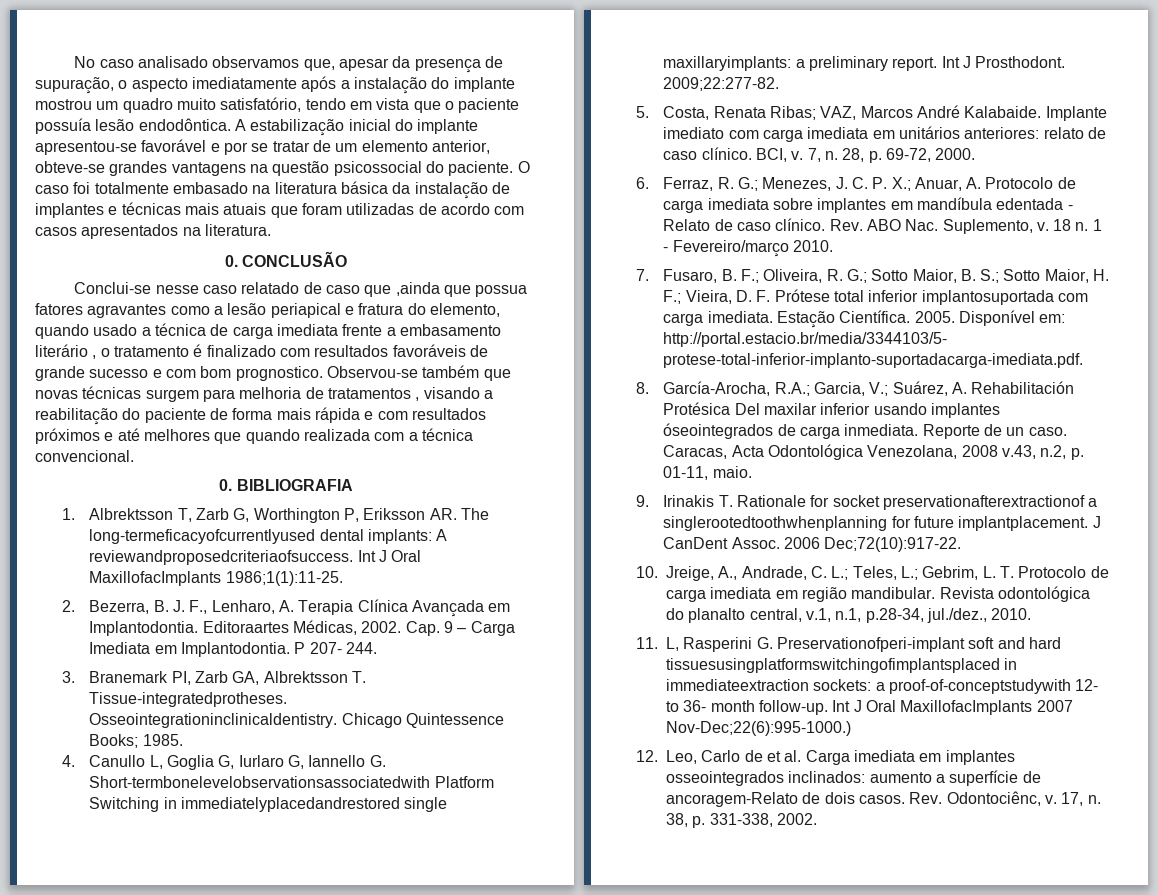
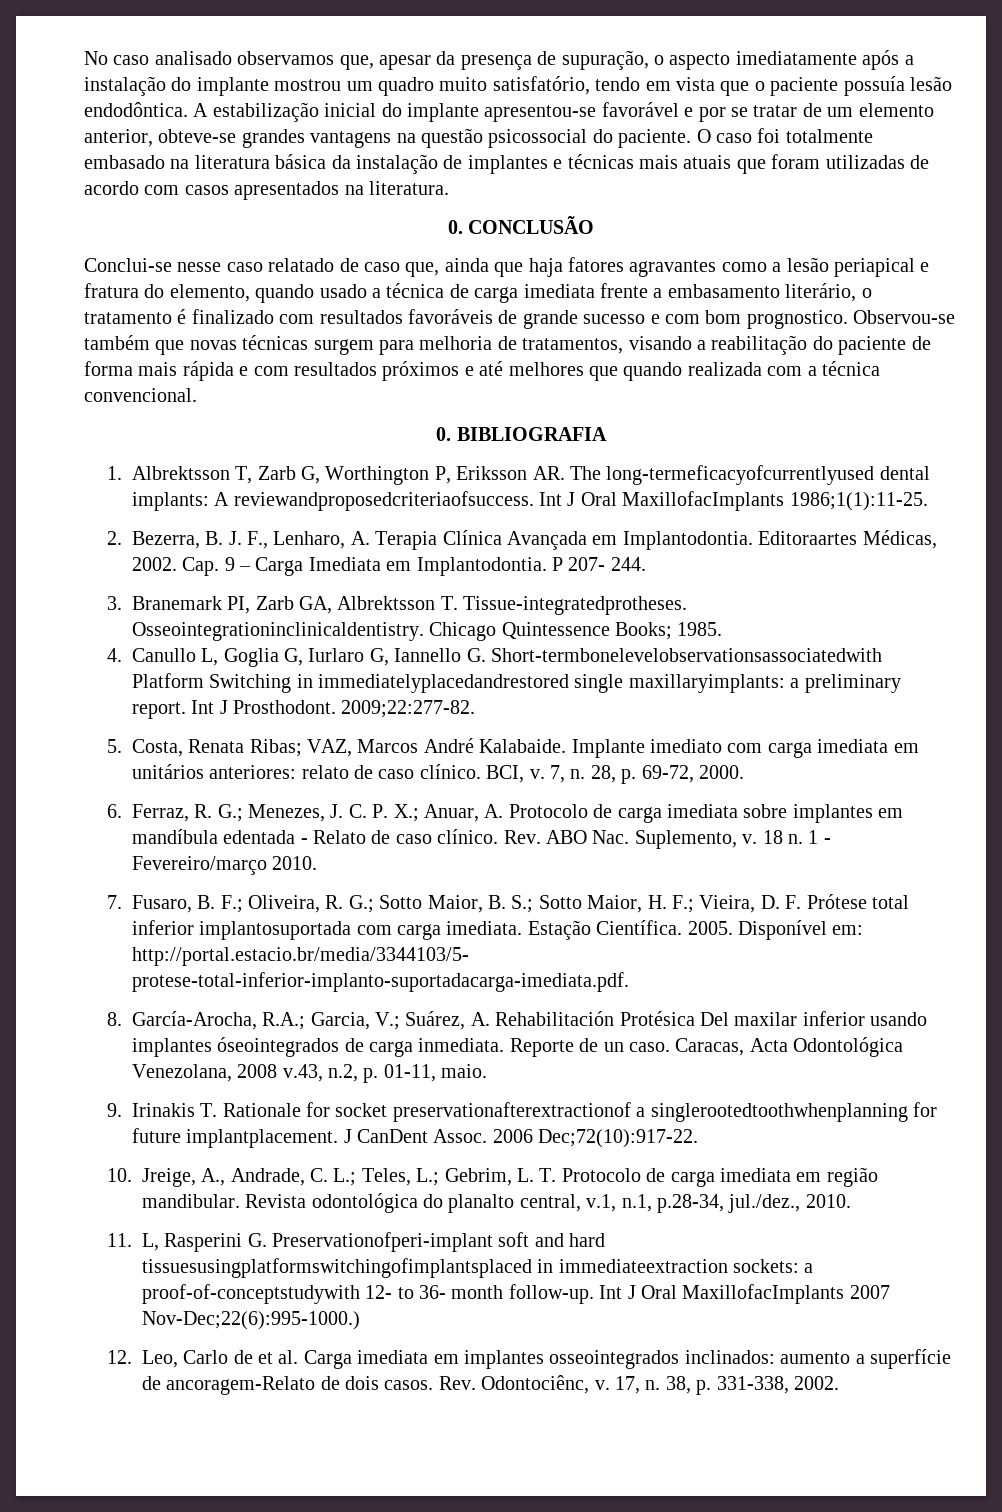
[364,282,528,297] que ,ainda que possua -> [405,258,563,277] que, ainda que haja
[35,344,97,359] literário , -> [785,283,857,302] literário,
[327,388,420,401] tratamentos , -> [522,338,624,354] tratamentos,

